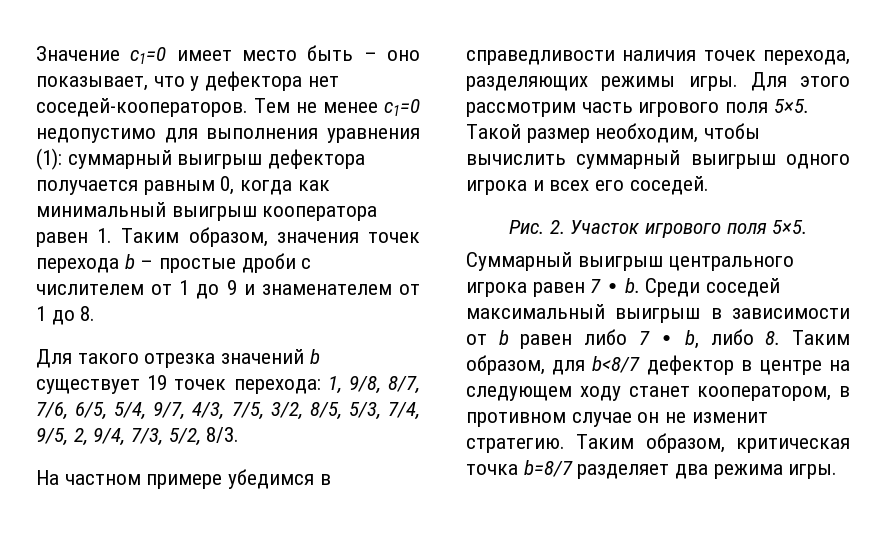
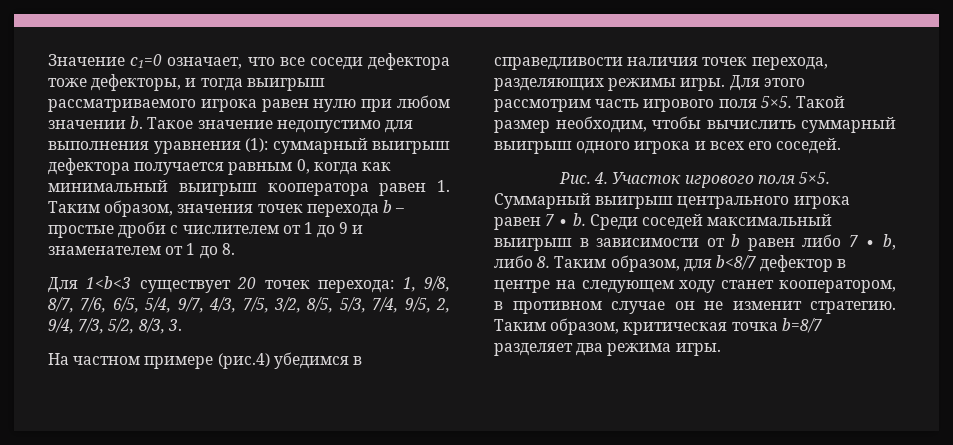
[176,45,420,61] [36,71,339,91] [36,98,420,117] имеет место быть – оно показывает, что у дефектора нет соседей-кооператоров. Тем не менее c1=0 -> [167,53,450,70] [48,74,325,91] [48,95,451,112] [48,116,273,129] означает, что все соседи дефектора тоже дефекторы, и тогда выигрыш рассматриваемого игрока равен нулю при любом значении b. Такое значение
[77,349,320,368] [36,375,168,394] такого отрезка значений b существует 19 -> [86,276,257,293] 1<b<3 существует 20
[206,427,240,443] 8/3. -> [138,318,182,334] 8/3, 3.
(223, 481) none -> [217,353,270,369] (рис.4)
[549,220,565,234] 2. -> [594,172,609,184] 4.

